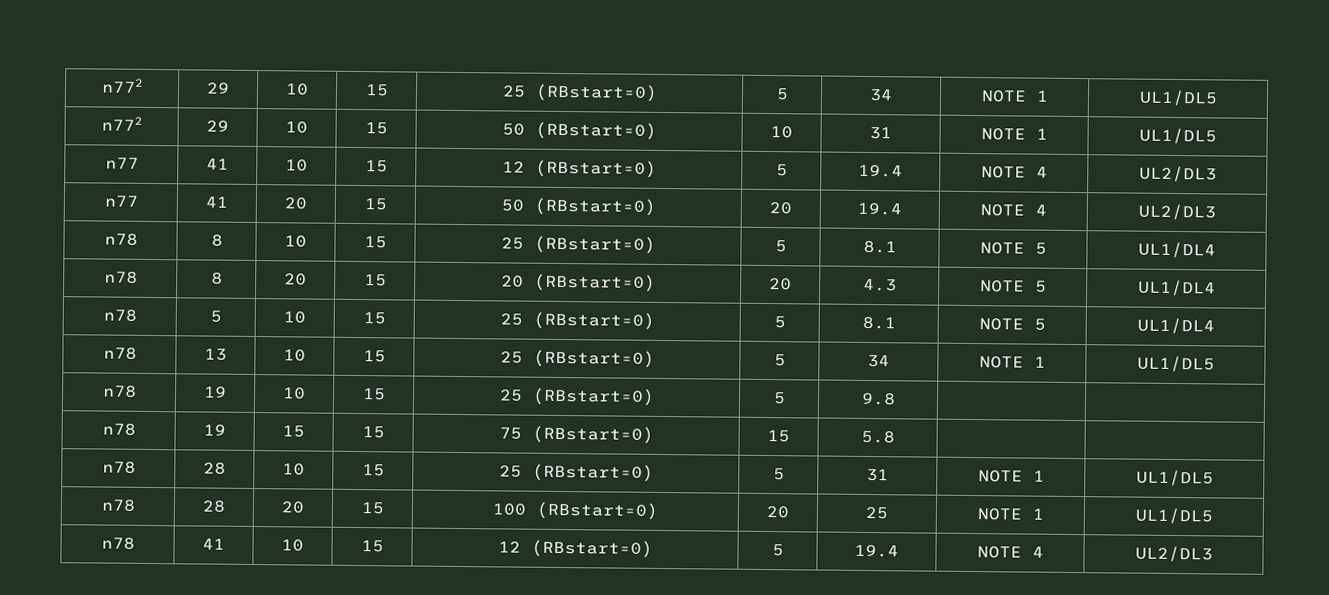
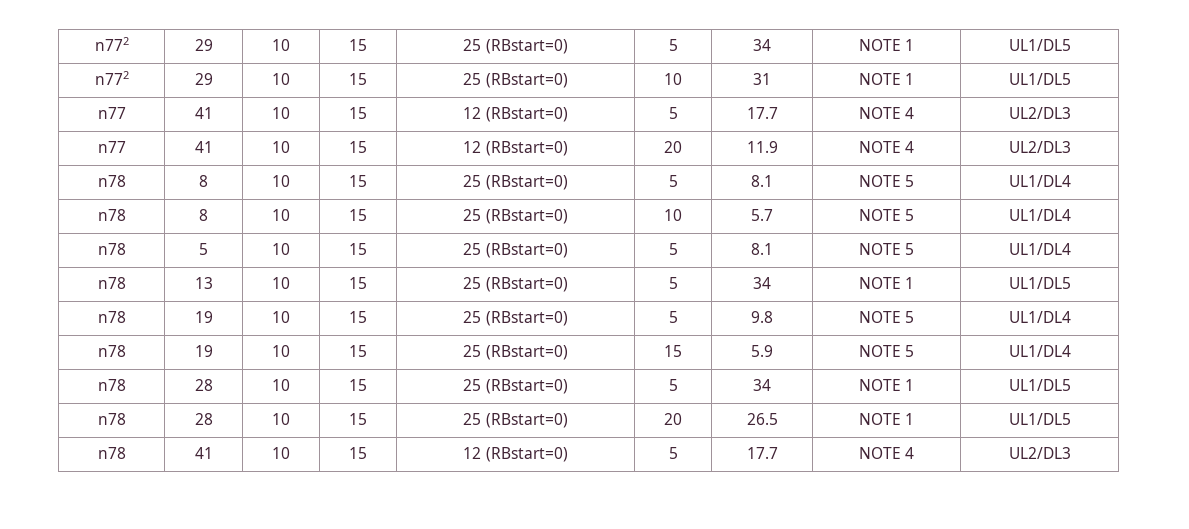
[501,123,525,136] 50 -> [463,73,482,85] 25
[858,164,903,178] 19.4 -> [746,107,778,119] 17.7
[284,197,307,210] [363,198,387,211] [500,197,656,216] [769,202,792,215] [857,202,902,216] 20 | 15 | 50 (RBstart=0) | 20 | 19.4 -> [272,141,290,153] [349,141,367,153] [463,141,568,156] [664,141,682,153] [746,141,778,153] 10 | 15 | 12 (RBstart=0) | 20 | 11.9
[284,273,307,286] [363,274,387,287] [500,273,656,292] [769,278,792,291] [862,278,897,292] 20 | 15 | 20 (RBstart=0) | 20 | 4.3 -> [272,209,290,221] [349,209,367,221] [463,209,568,224] [664,209,682,221] [751,209,773,221] 10 | 15 | 25 (RBstart=0) | 10 | 5.7
[101,423,136,436] [203,424,226,436] [282,425,305,438] [361,426,385,439] [498,427,522,440] | // n78 | 19 | 15 | 15 | 75 -> [858,311,915,323] [1008,311,1071,323] [97,345,126,357] [194,345,213,357] [272,345,290,357] [349,345,367,357] [463,345,482,357] NOTE 5 | UL1/DL4 // n78 | 19 | 10 | 15 | 25
[860,430,895,444] 5.8 | | -> [751,345,773,357] [858,345,915,357] [1008,345,1071,357] 5.9 | NOTE 5 | UL1/DL4
[866,468,889,482] 31 -> [753,379,771,391] 34
[281,501,304,514] [360,502,384,515] [492,501,658,520] [766,506,789,519] [865,506,888,520] 20 | 15 | 100 (RBstart=0) | 20 | 25 -> [272,413,290,425] [349,413,367,425] [463,413,568,428] [664,413,682,425] [746,413,778,425] 10 | 15 | 25 (RBstart=0) | 20 | 26.5
[854,544,899,558] 19.4 -> [746,447,778,459] 17.7

